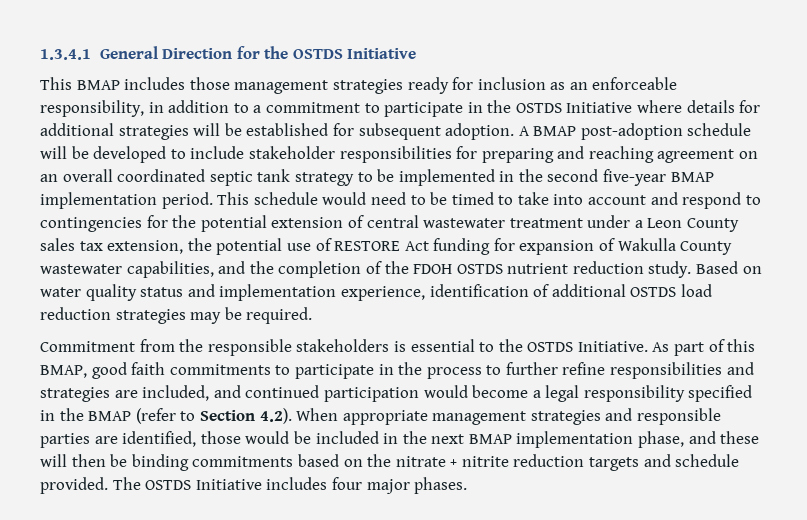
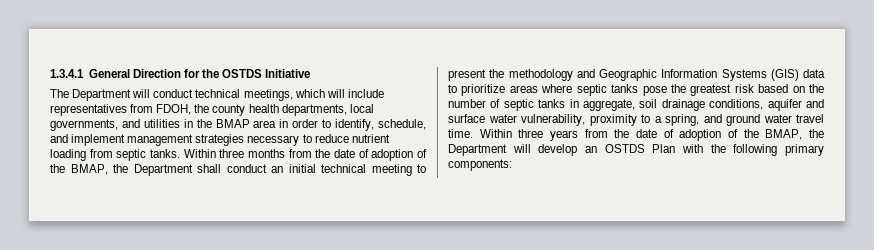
[40,77,678,94] [40,100,761,117] [40,123,752,140] [40,146,759,163] [40,169,714,186] [40,192,761,209] [40,215,740,232] [40,238,733,255] [40,261,762,278] [40,284,712,301] [40,307,313,324] [40,339,756,356] [40,362,754,379] [40,385,753,402] [40,408,722,425] [40,431,760,448] [40,454,740,471] [40,477,468,494] This BMAP includes those management strategies ready for inclusion as an enforceable responsibility, in addition to a commitment to participate in the OSTDS Initiative where details for additional strategies will be established for subsequent adoption. A BMAP post-adoption schedule will be developed to include stakeholder responsibilities for preparing and reaching agreement on an overall coordinated septic tank strategy to be implemented in the second five-year BMAP implementation period. This schedule would need to be timed to take into account and respond to contingencies for the potential extension of central wastewater treatment under a Leon County sales tax extension, the potential use of RESTORE Act funding for expansion of Wakulla County wastewater capabilities, and the completion of the FDOH OSTDS nutrient reduction study. Based on water quality status and implementation experience, identification of additional OSTDS load reduction strategies may be required. // Commitment from the responsible stakeholders is essential to the OSTDS Initiative. As part of this BMAP, good faith commitments to participate in the process to further refine responsibilities and strategies are included, and continued participation would become a legal responsibility specified in the BMAP (refer to Section 4.2). When appropriate management strategies and responsible parties are identified, those would be included in the next BMAP implementation phase, and these will then be binding commitments based on the nitrate + nitrite reduction targets and schedule provided. The OSTDS Initiative includes four major phases. -> [50,89,384,101] [50,104,374,116] [50,119,427,131] [50,134,390,146] [50,149,428,161] [50,164,426,176] [448,69,825,81] [448,84,824,96] [448,99,824,111] [448,114,824,126] [448,129,824,141] [448,144,824,156] [448,159,512,171] The Department will conduct technical meetings, which will include representatives from FDOH, the county health departments, local governments, and utilities in the BMAP area in order to identify, schedule, and implement management strategies necessary to reduce nutrient loading from septic tanks. Within three months from the date of adoption of the BMAP, the Department shall conduct an initial technical meeting to present the methodology and Geographic Information Systems (GIS) data to prioritize areas where septic tanks pose the greatest risk based on the number of septic tanks in aggregate, soil drainage conditions, aquifer and surface water vulnerability, proximity to a spring, and ground water travel time. Within three years from the date of adoption of the BMAP, the Department will develop an OSTDS Plan with the following primary components:

